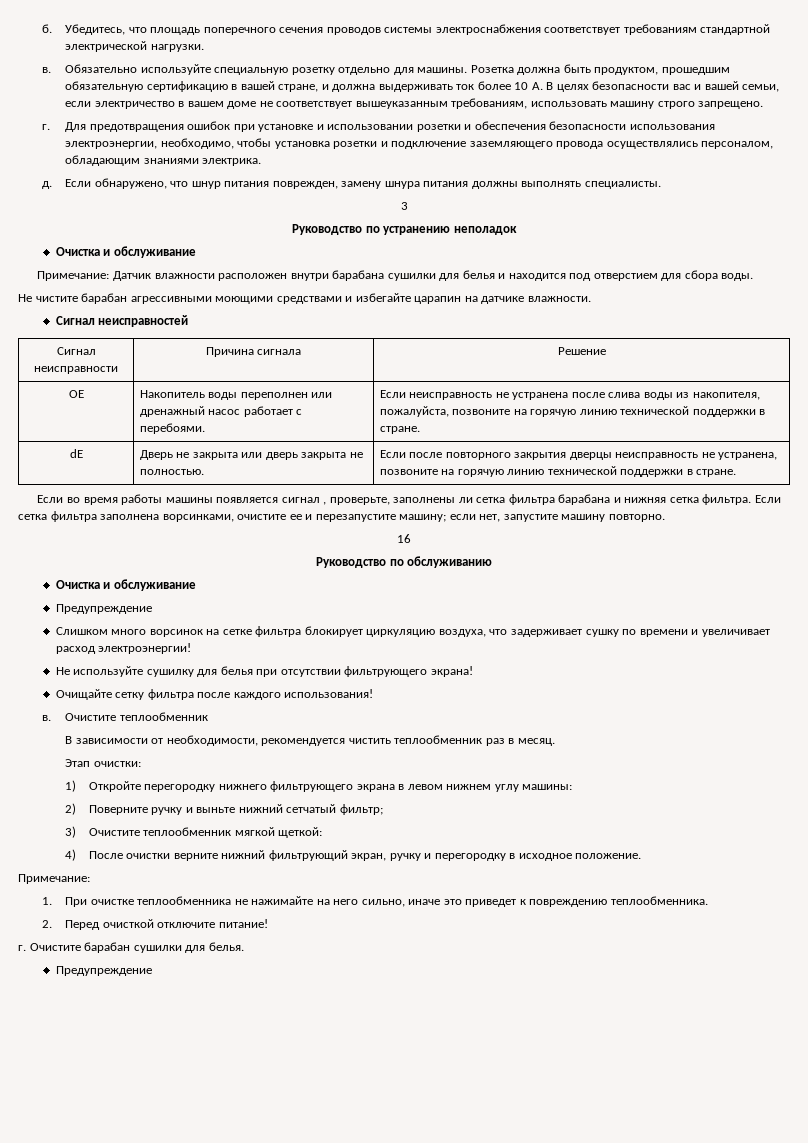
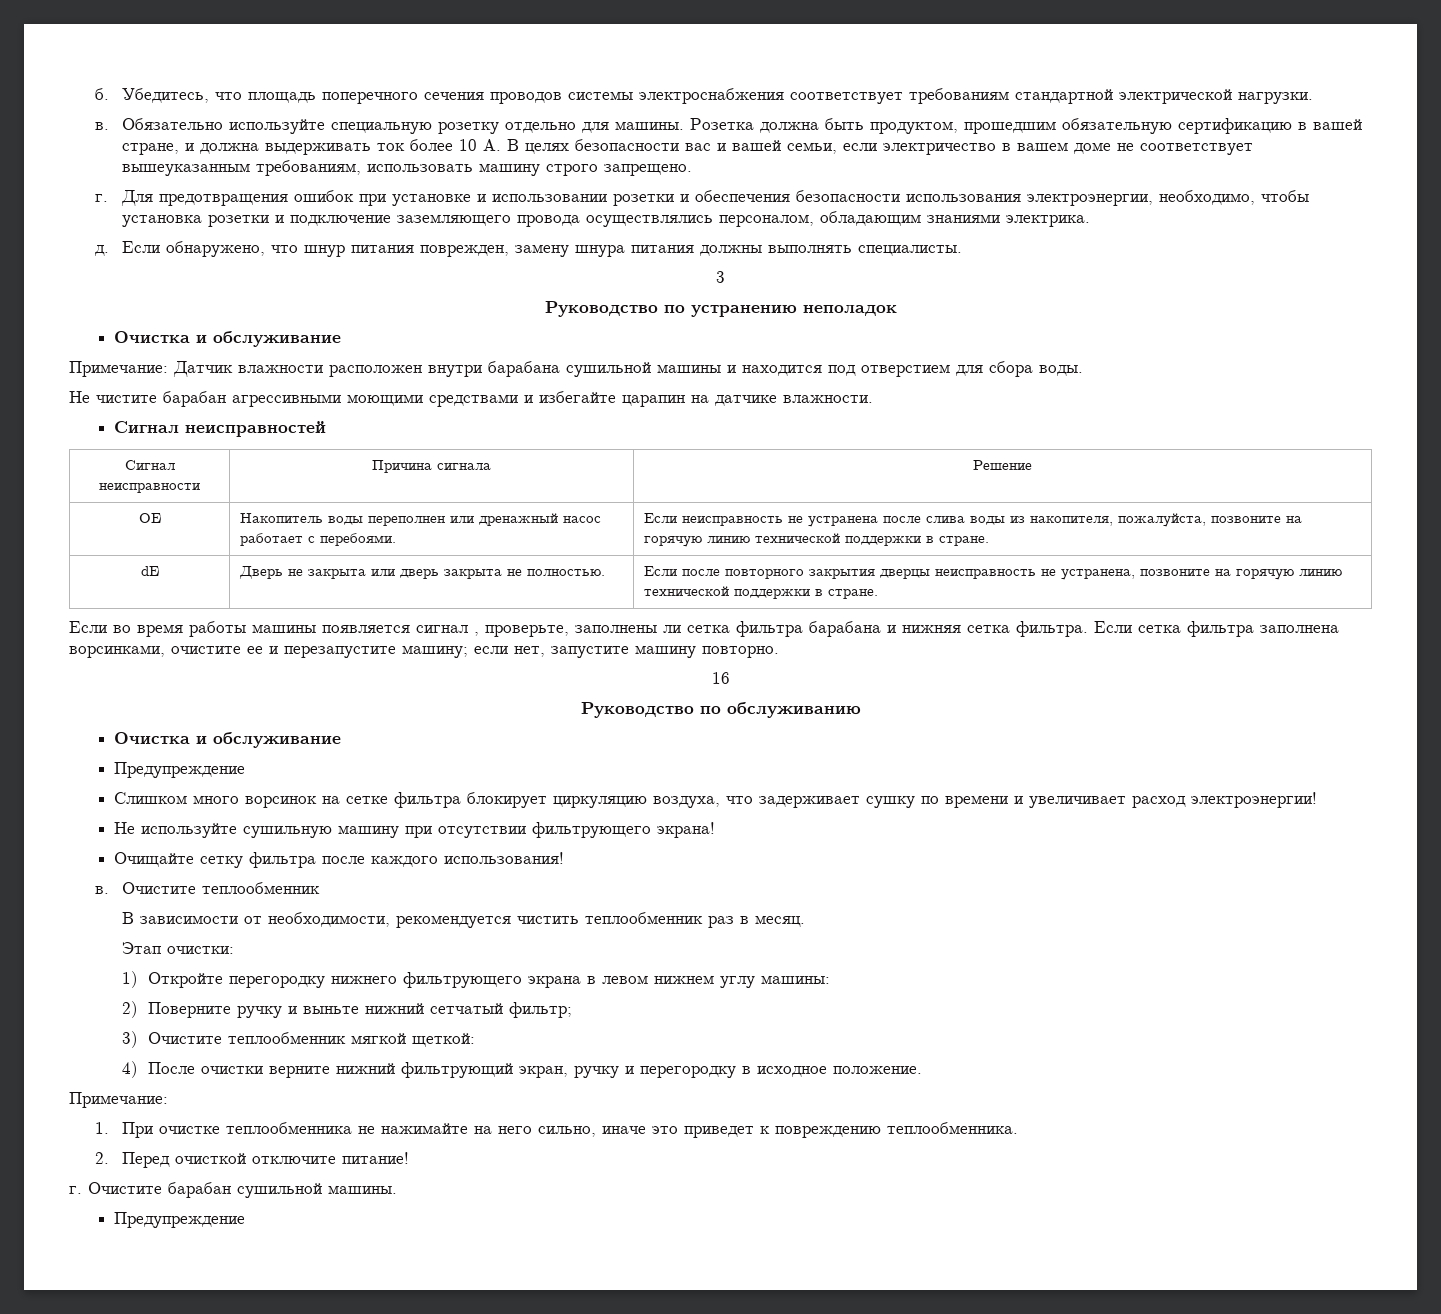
[387,270,495,281] сушилки для белья -> [566,362,721,377] сушильной машины
[146,666,253,677] сушилку для белья -> [242,825,399,838] сушильную машину
[133,942,244,953] сушилки для белья. -> [237,1183,397,1198] сушильной машины.

